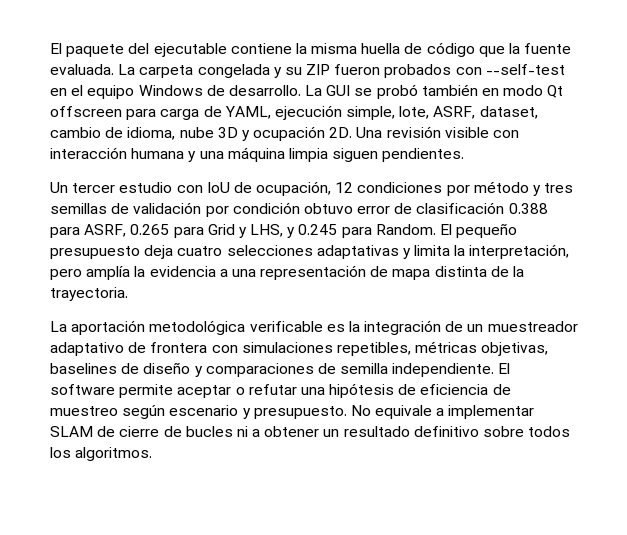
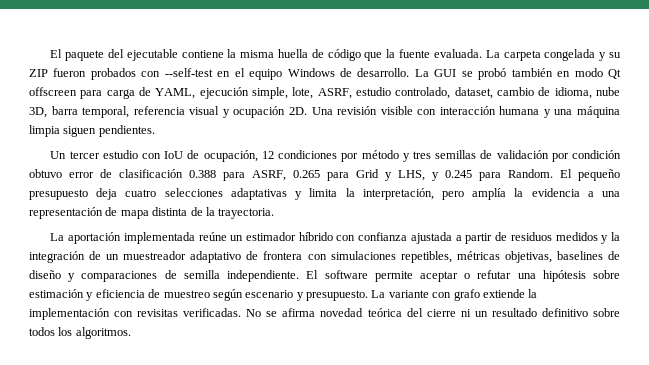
(476, 112) none -> [355,87,451,99] estudio controlado,
[217,127,238,138] 3D -> [29,106,220,118] 3D, barra temporal, referencia visual
[149,320,345,335] metodológica verificable es -> [123,232,609,244] implementada reúne un estimador híbrido con confianza ajustada a partir de residuos medidos y
[398,384,417,395] de -> [593,270,620,279] [29,289,94,301] sobre estimación y
[350,405,535,419] [50,426,320,437] No equivale a implementar SLAM de cierre de bucles ni a obtener -> [371,289,538,301] [29,308,471,320] La variante con grafo extiende la implementación con revisitas verificadas. No se afirma novedad teórica del cierre ni

